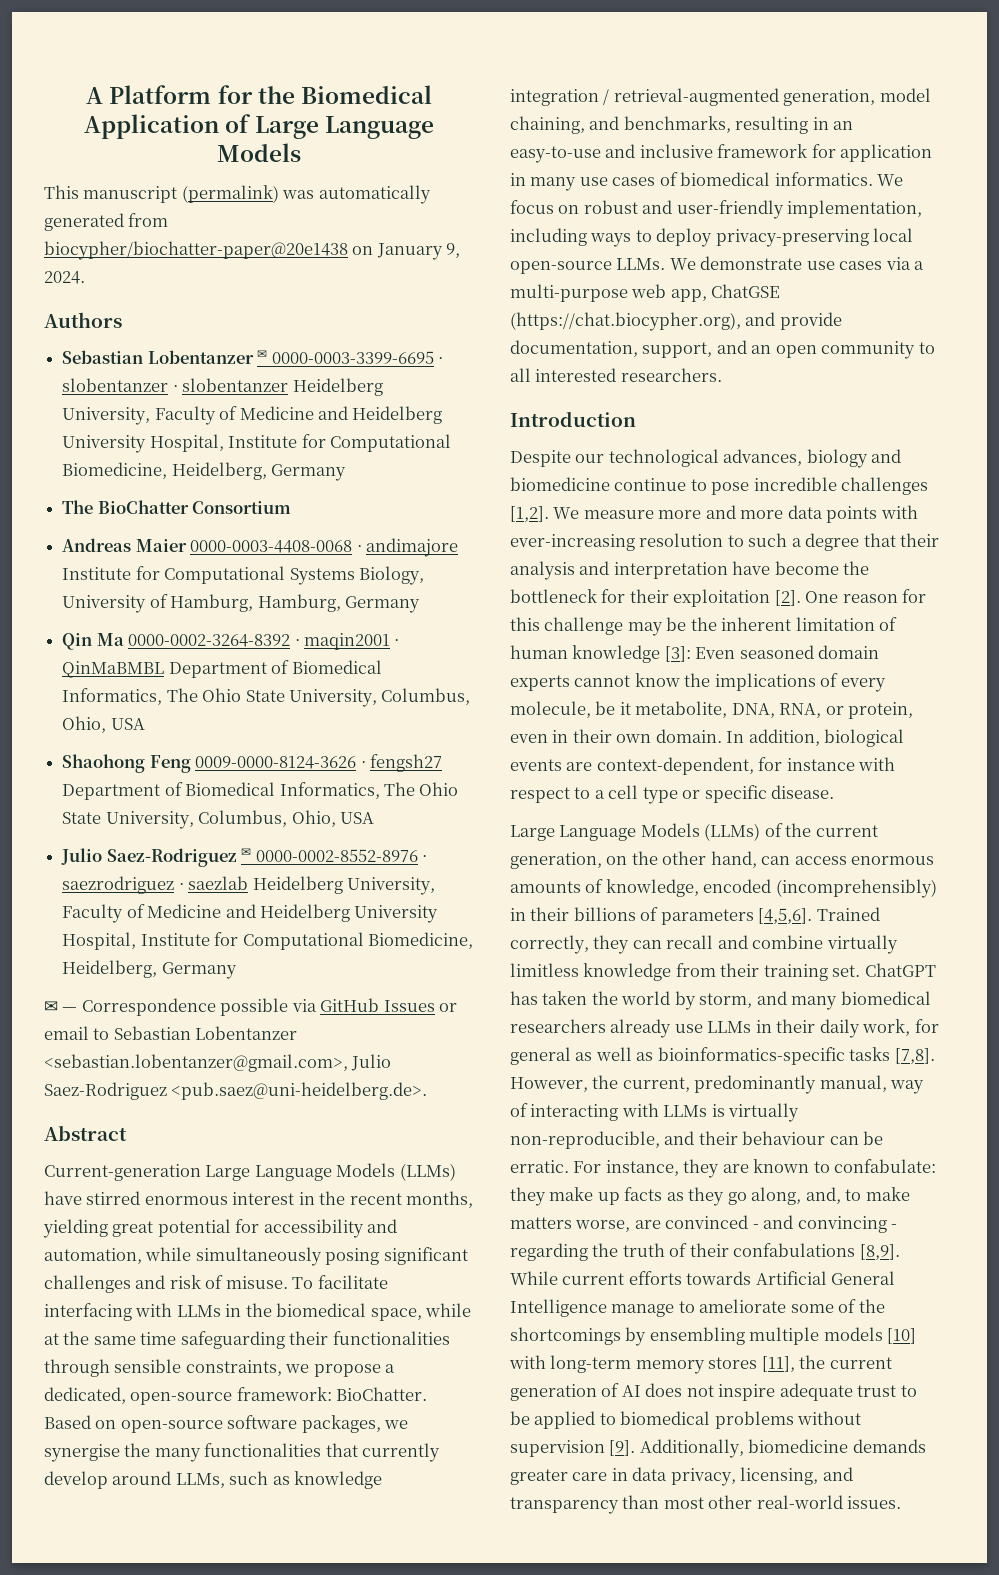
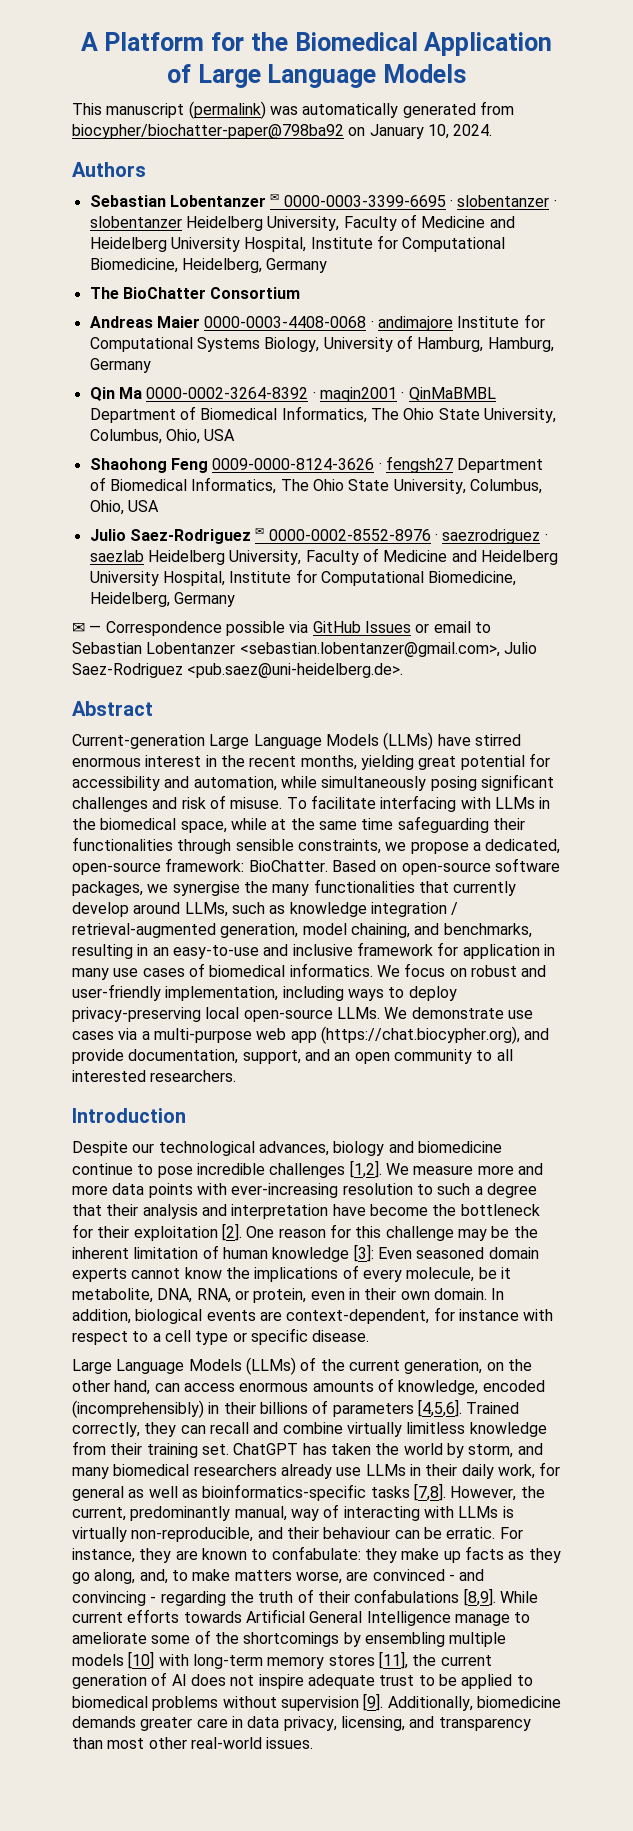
[44,241,348,260] biocypher/biochatter-paper@20e1438 -> [72,124,344,139] biocypher/biochatter-paper@798ba92
[446,243,461,258] 9, -> [427,124,449,139] 10,
[670,284,781,302] app, ChatGSE -> [290,1031,317,1043] app

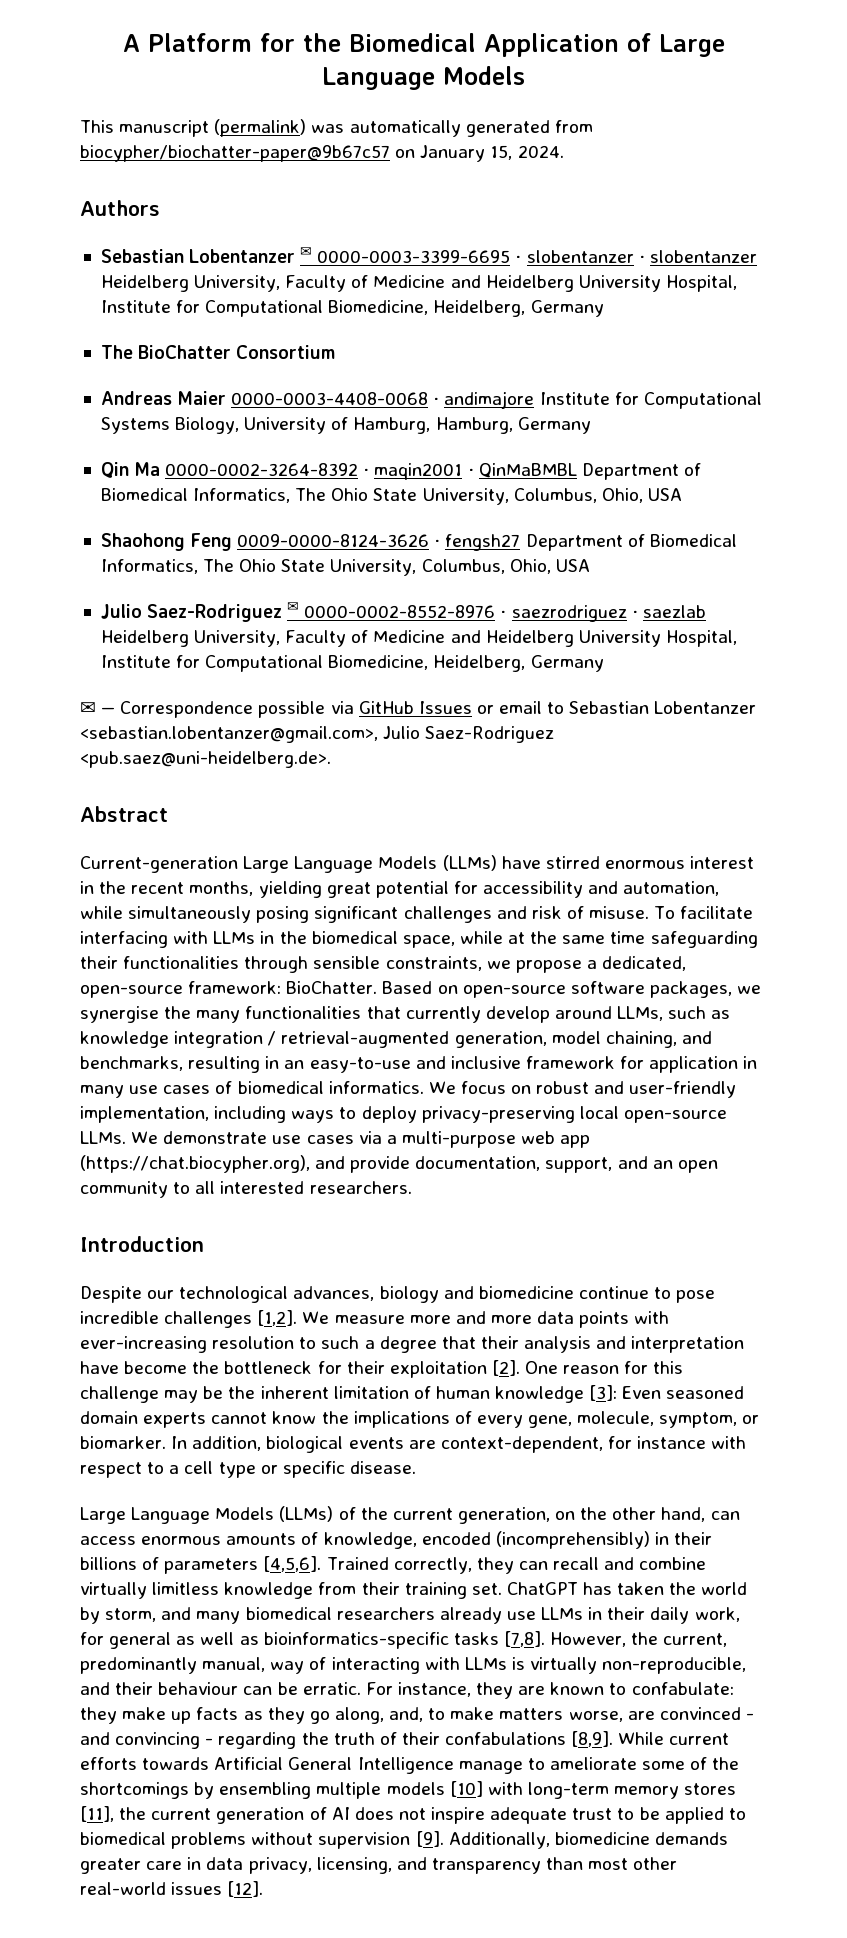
[72,124,344,139] biocypher/biochatter-paper@798ba92 -> [80,145,390,162] biocypher/biochatter-paper@9b67c57
[427,124,449,139] 10, -> [490,145,513,160] 15,
[406,1267,511,1282] [72,1288,487,1303] molecule, be it metabolite, DNA, RNA, or protein, even in their own domain. -> [528,1411,760,1428] [80,1436,166,1449] gene, molecule, symptom, or biomarker.
[266,1737,314,1749] issues. -> [171,1881,264,1897] issues [12].

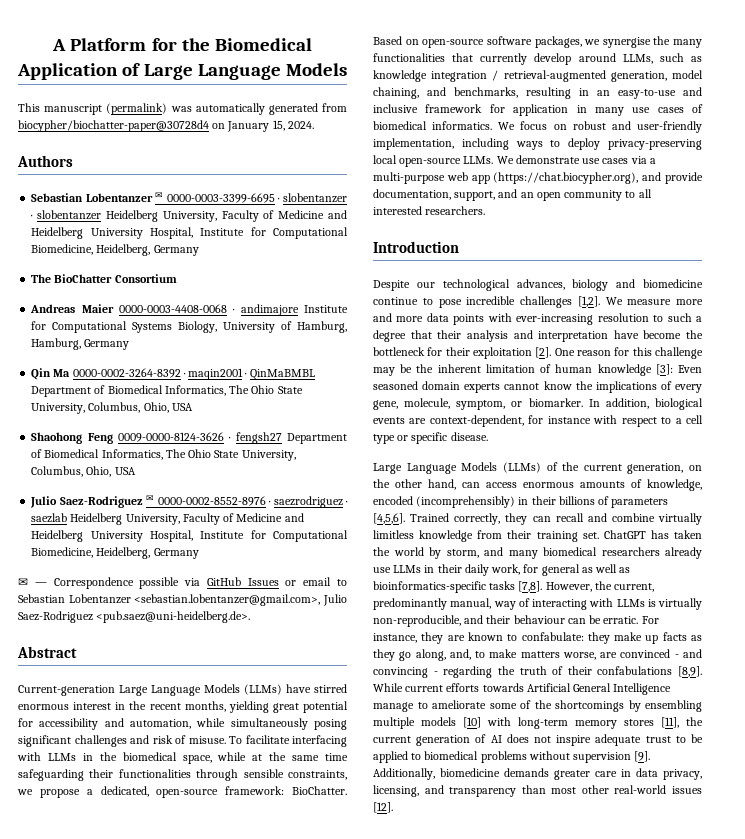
[80,145,390,162] biocypher/biochatter-paper@9b67c57 -> [18,120,209,132] biocypher/biochatter-paper@30728d4

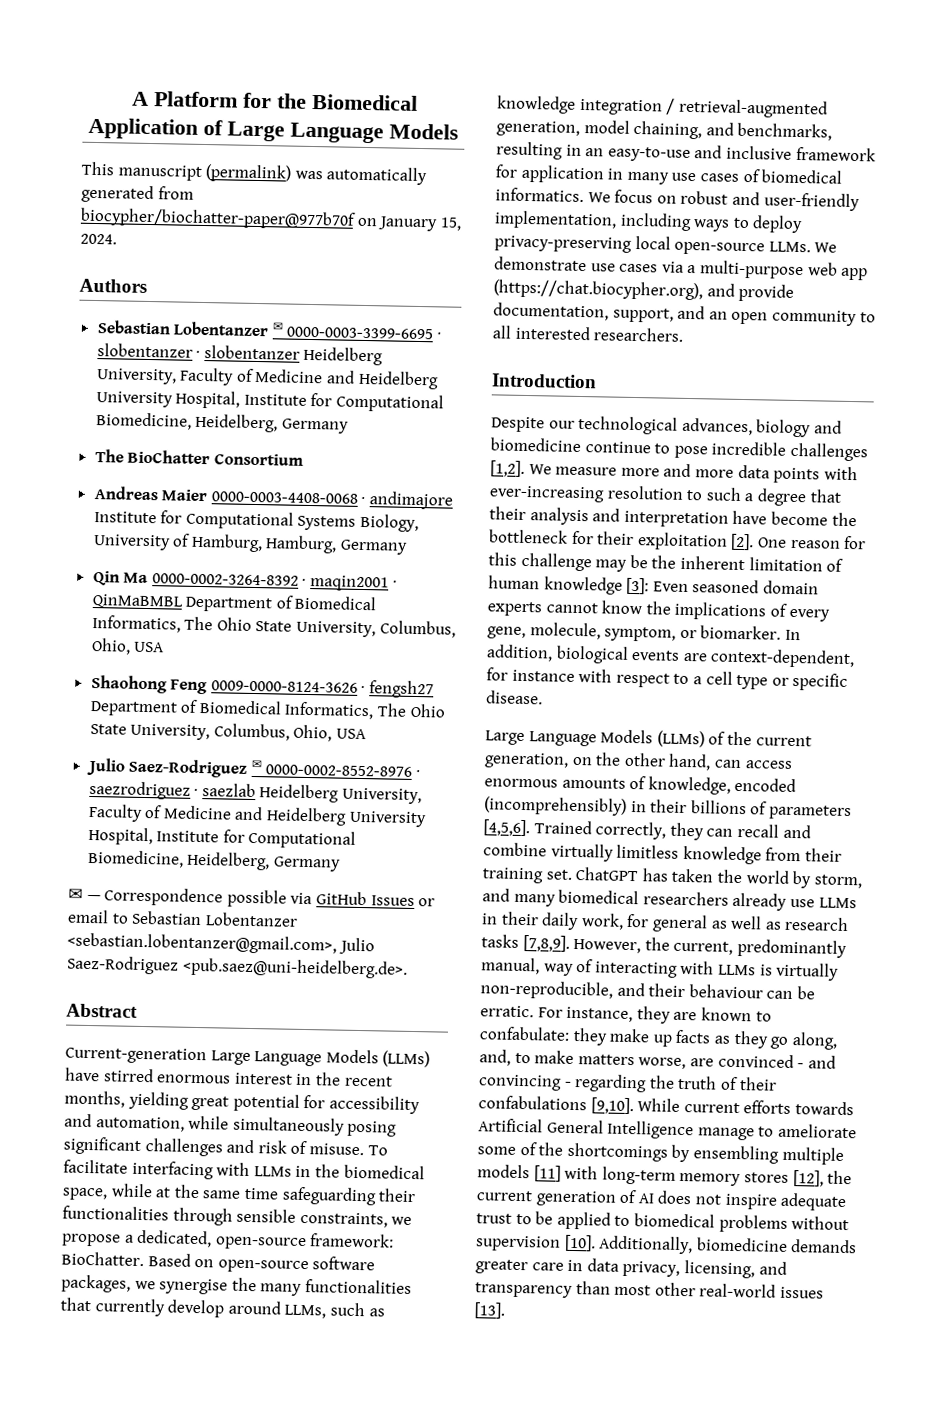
[18,120,209,132] biocypher/biochatter-paper@30728d4 -> [80,207,356,230] biocypher/biochatter-paper@977b70f
[373,581,543,593] bioinformatics-specific tasks [7,8]. -> [784,916,850,932] [481,934,570,952] research tasks [7,8,9].
[678,666,702,677] [8,9]. -> [590,1097,634,1115] [9,10].
[463,717,481,728] [10] -> [533,1165,561,1182] [11]
[661,717,679,728] [11], -> [792,1170,824,1187] [12],
[634,751,651,762] [9]. -> [563,1234,596,1252] [10].
[373,802,393,813] [12]. -> [474,1302,505,1319] [13].

